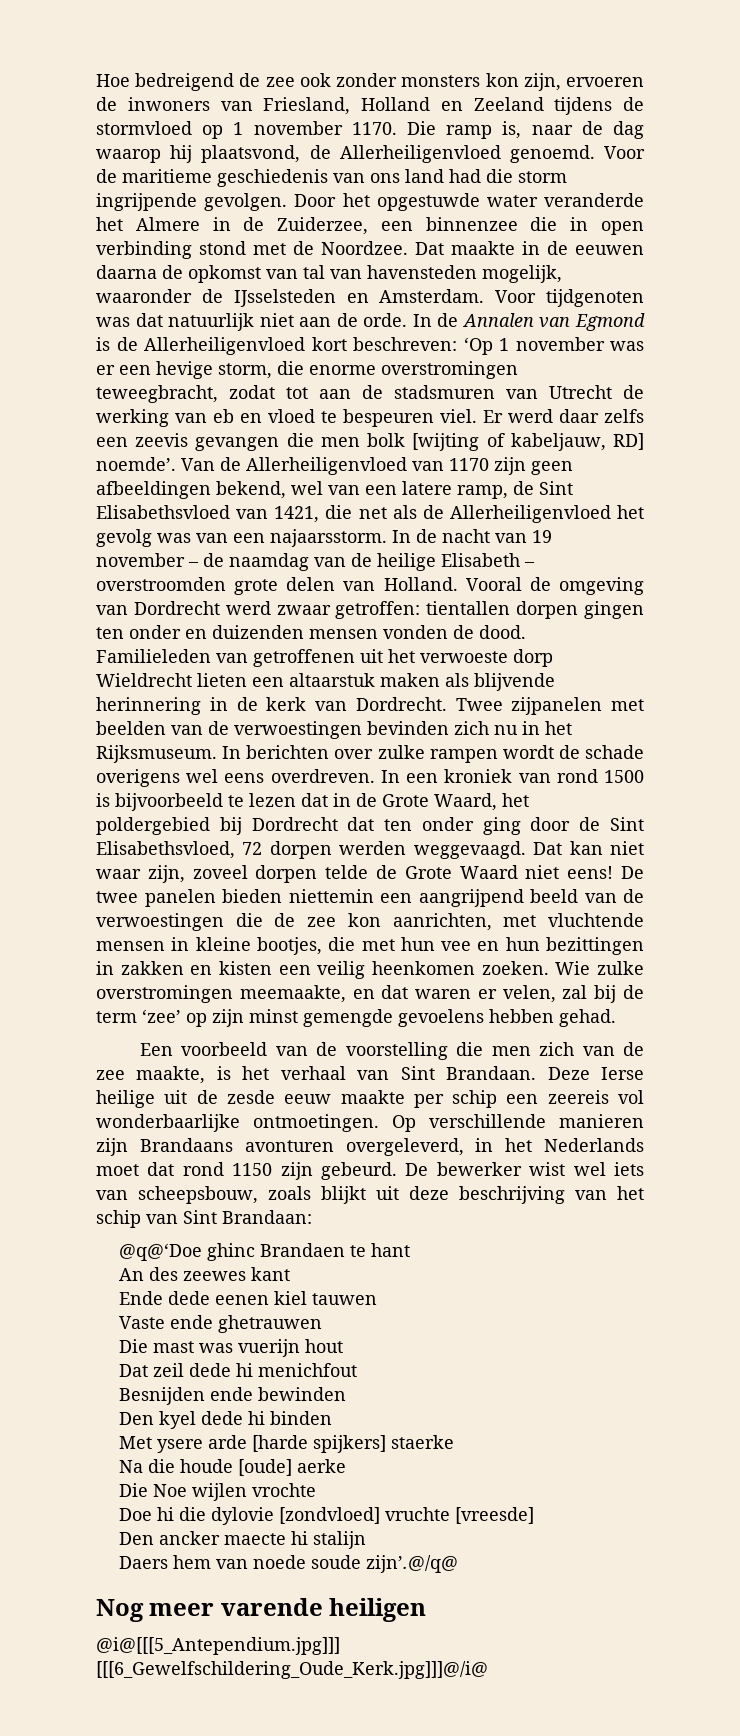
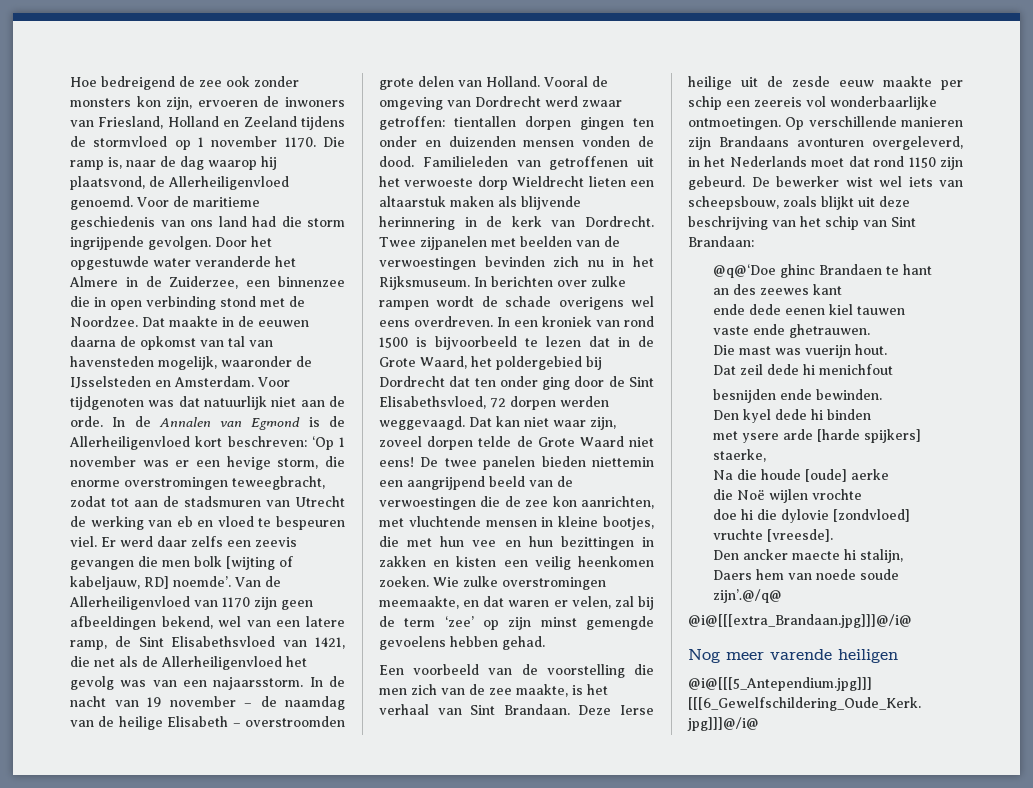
[118,1268,144,1281] An -> [713,288,730,295] an
[118,1291,163,1305] Ende -> [713,304,746,315] ende
[118,1315,322,1333] Vaste ende ghetrauwen -> [713,324,871,338] vaste ende ghetrauwen.
[304,1339,343,1353] hout -> [855,344,888,355] hout.
[118,1387,346,1405] Besnijden ende bewinden -> [713,389,883,403] besnijden ende bewinden.
[118,1436,152,1449] Met -> [713,431,739,440] met
[390,1435,454,1449] staerke -> [713,449,767,462] staerke,
[118,1483,187,1497] Die Noe -> [713,489,766,500] die Noë
[118,1508,152,1521] Doe -> [713,509,738,520] doe
[454,1507,534,1524] [vreesde] -> [767,529,834,542] [vreesde].
[312,1531,366,1549] stalijn -> [860,549,904,563] stalijn,
(458, 1564) none -> [688,614,912,628] // @i@[[[extra_Brandaan.jpg]]]@/i@

